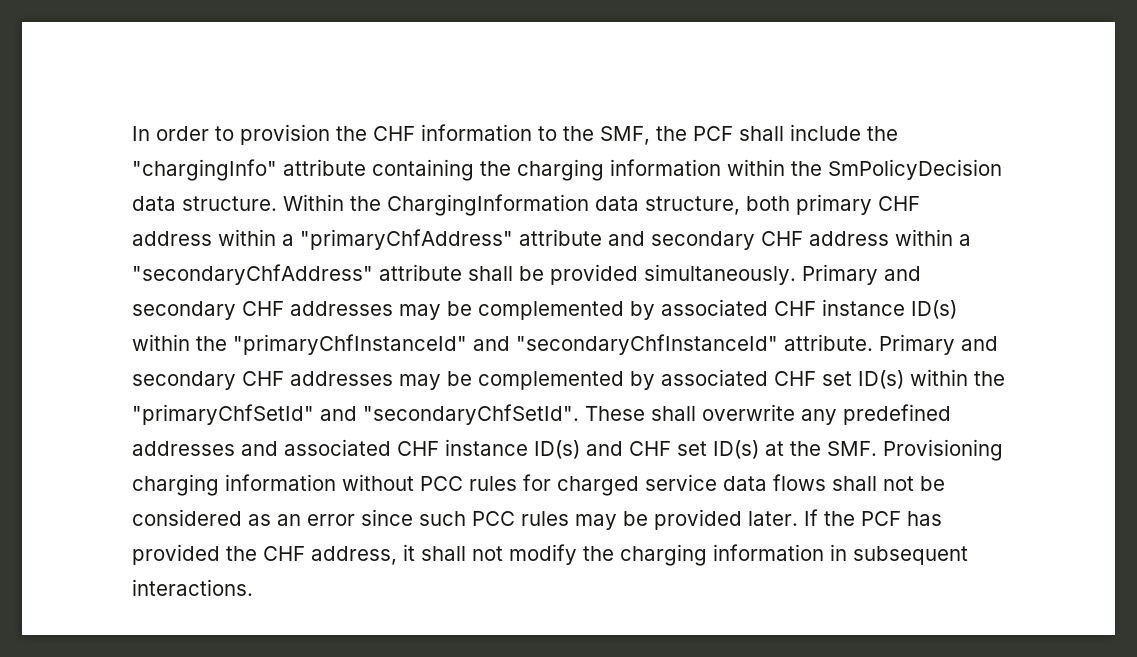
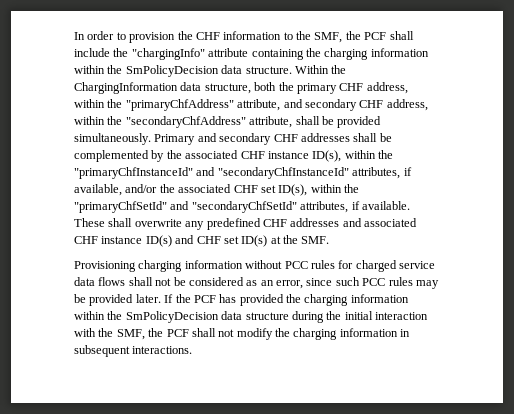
(790, 203) none -> [278,82,294,91] the
[132,229,971,250] [132,264,462,285] address within a "primaryChfAddress" attribute and secondary CHF address within a "secondaryChfAddress" attribute -> [366,82,408,94] [74,99,428,111] [74,116,293,128] address, within the "primaryChfAddress" attribute, and secondary CHF address, within the "secondaryChfAddress" attribute,
[399,299,957,320] may be complemented by associated CHF instance ID(s) -> [353,133,392,142] [74,150,342,162] shall be complemented by the associated CHF instance ID(s),
[784,334,998,355] [132,371,655,390] attribute. Primary and secondary CHF addresses may be complemented by -> [352,167,412,179] [74,184,175,196] attributes, if available, and/or the
[858,370,904,389] ID(s) -> [278,184,308,196] ID(s),
[363,404,579,425] "secondaryChfSetId". -> [191,201,410,213] "secondaryChfSetId" attributes, if available.
(951, 414) none -> [262,219,287,227] CHF
(877, 448) none -> (330, 240) //
[307,514,355,526] error -> [276,280,303,289] error,
[263,544,415,565] CHF address, it -> [304,294,409,306] [74,311,428,323] [74,328,189,340] charging information within the SmPolicyDecision data structure during the initial interaction with the SMF, the PCF

